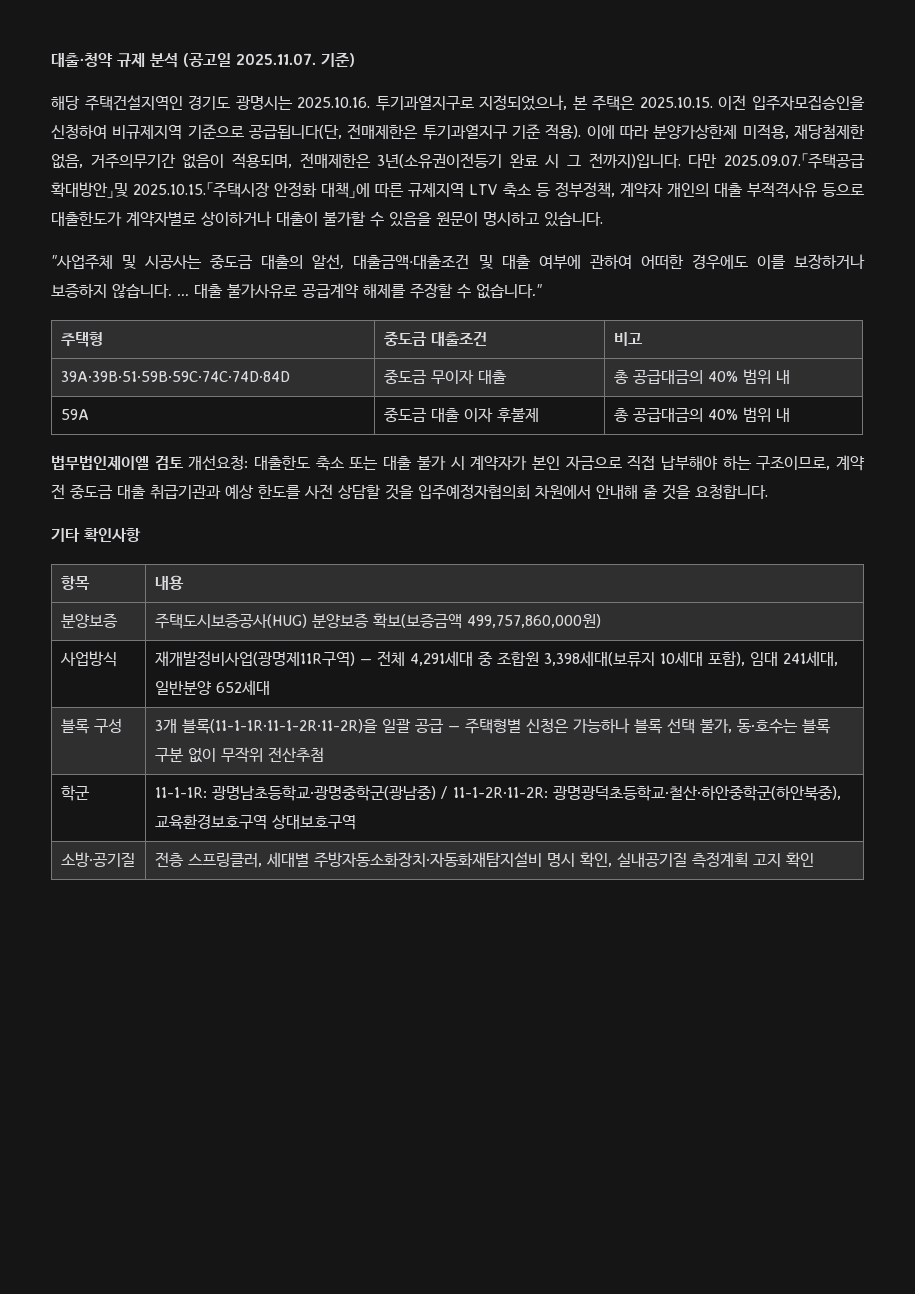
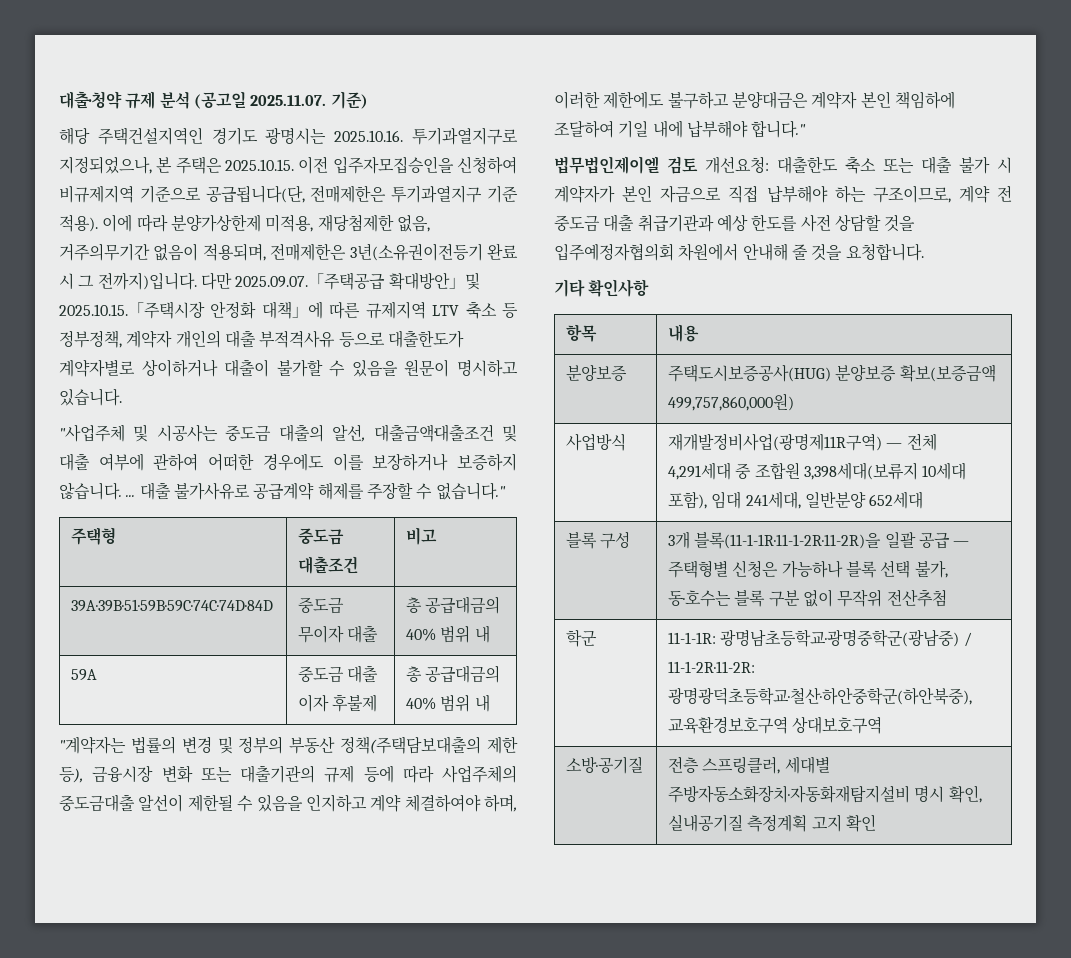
(790, 415) none -> [59,736,518,754] [59,765,517,783] [59,794,517,812] [554,91,955,109] [554,120,807,138] // "계약자는 법률의 변경 및 정부의 부동산 정책(주택담보대출의 제한 등), 금융시장 변화 또는 대출기관의 규제 등에 따라 사업주체의 중도금대출 알선이 제한될 수 있음을 인지하고 계약 체결하여야 하며, 이러한 제한에도 불구하고 분양대금은 계약자 본인 책임하에 조달하여 기일 내에 납부해야 합니다."

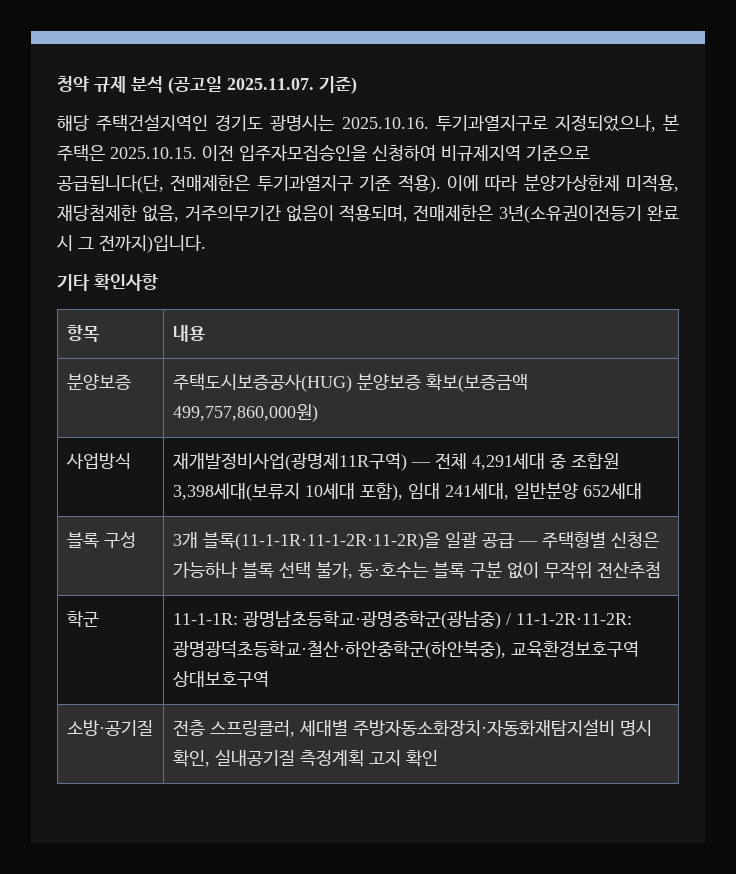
[59,91,122,109] 대출·청약 -> [57,76,89,92] 청약
[200,272,480,290] [59,301,518,319] [59,330,464,348] [59,359,518,377] [59,388,122,406] [59,424,517,442] [59,453,517,471] [59,482,506,500] [71,527,117,545] [298,528,345,545] [298,556,359,574] [406,527,438,545] [71,599,274,612] [298,597,345,614] [298,625,379,643] [406,596,501,614] [406,625,490,643] [71,669,98,681] [298,665,379,683] [298,694,378,712] [406,665,501,683] [406,694,490,712] [59,736,518,754] [59,765,517,783] [59,794,517,812] [554,91,955,109] [554,120,807,138] [554,156,1012,174] [554,185,1012,203] [554,214,916,232] [554,243,924,261] 다만 2025.09.07.「주택공급 확대방안」및 2025.10.15.「주택시장 안정화 대책」에 따른 규제지역 LTV 축소 등 정부정책, 계약자 개인의 대출 부적격사유 등으로 대출한도가 계약자별로 상이하거나 대출이 불가할 수 있음을 원문이 명시하고 있습니다. // "사업주체 및 시공사는 중도금 대출의 알선, 대출금액·대출조건 및 대출 여부에 관하여 어떠한 경우에도 이를 보장하거나 보증하지 않습니다. ... 대출 불가사유로 공급계약 해제를 주장할 수 없습니다." // 주택형 | 중도금 대출조건 | 비고 // 39A·39B·51·59B·59C·74C·74D·84D | 중도금 무이자 대출 | 총 공급대금의 40% 범위 내 // 59A | 중도금 대출 이자 후불제 | 총 공급대금의 40% 범위 내 // "계약자는 법률의 변경 및 정부의 부동산 정책(주택담보대출의 제한 등), 금융시장 변화 또는 대출기관의 규제 등에 따라 사업주체의 중도금대출 알선이 제한될 수 있음을 인지하고 계약 체결하여야 하며, 이러한 제한에도 불구하고 분양대금은 계약자 본인 책임하에 조달하여 기일 내에 납부해야 합니다." // 법무법인제이엘 검토 개선요청: 대출한도 축소 또는 대출 불가 시 계약자가 본인 자금으로 직접 납부해야 하는 구조이므로, 계약 전 중도금 대출 취급기관과 예상 한도를 사전 상담할 것을 입주예정자협의회 차원에서 안내해 줄 것을 요청합니다. -> (206, 244) none

